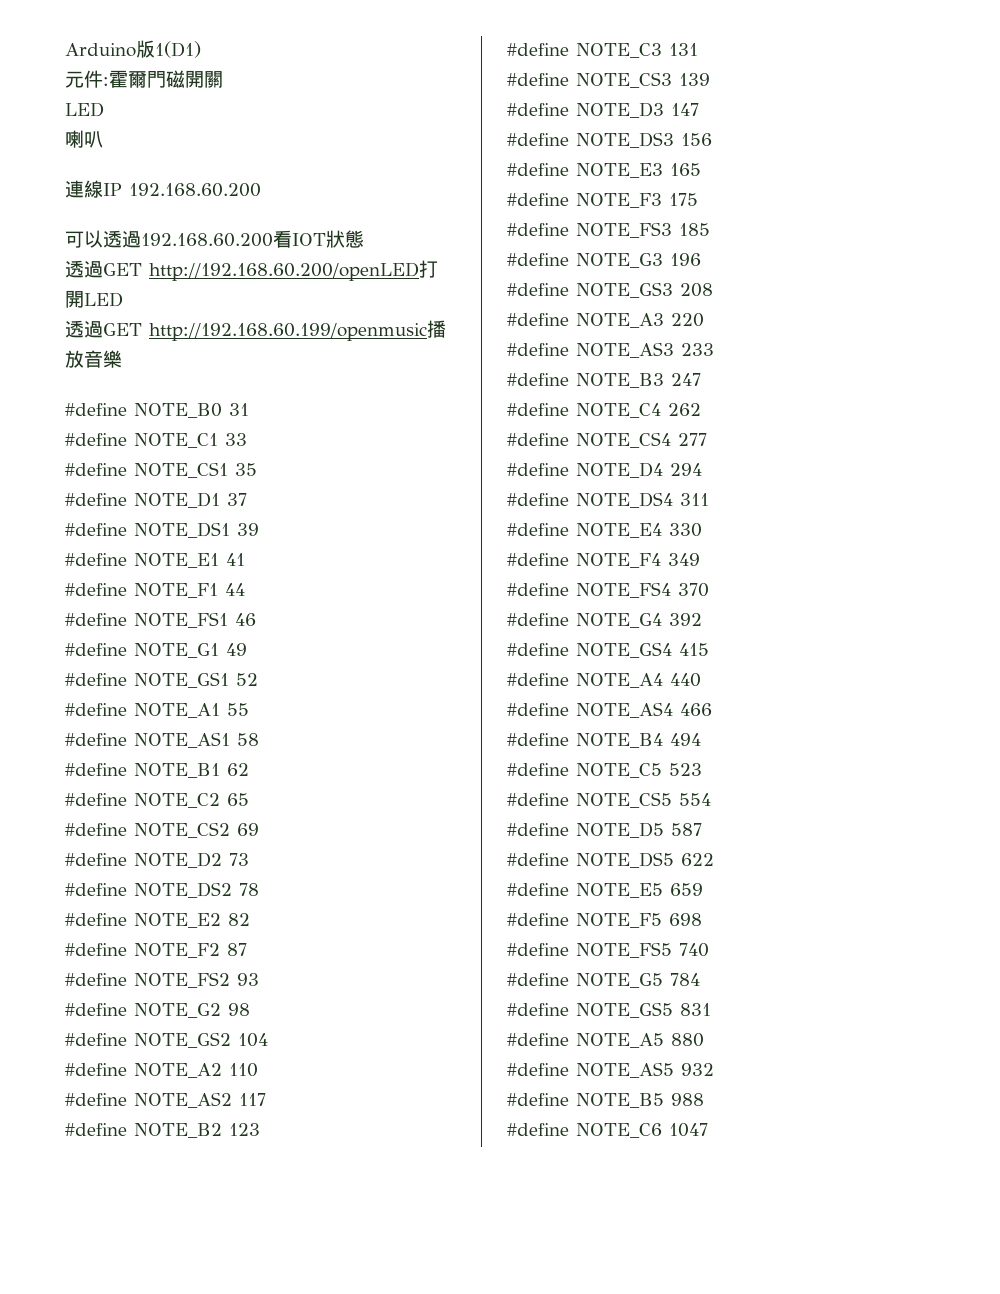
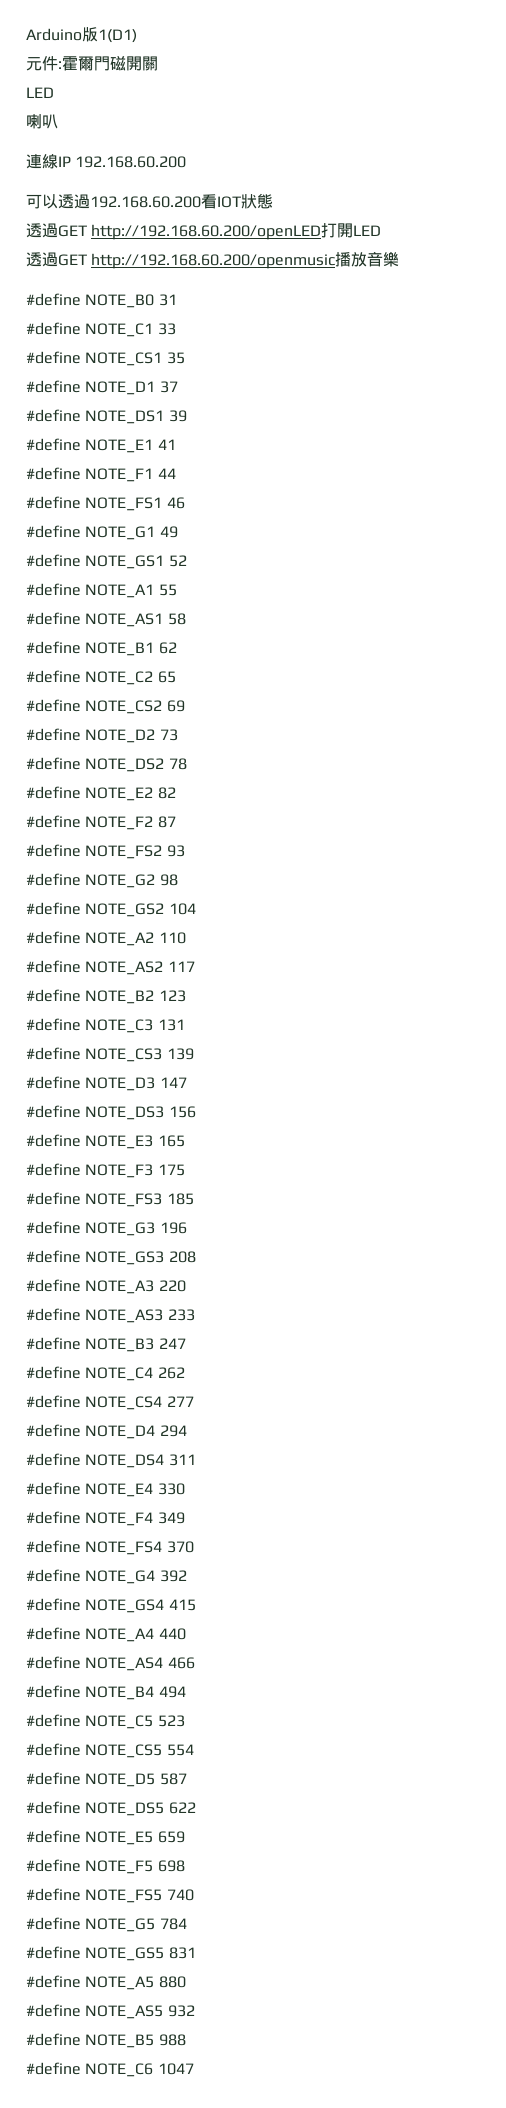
[149,323,427,341] http://192.168.60.199/openmusic -> [91,253,336,269] http://192.168.60.200/openmusic

